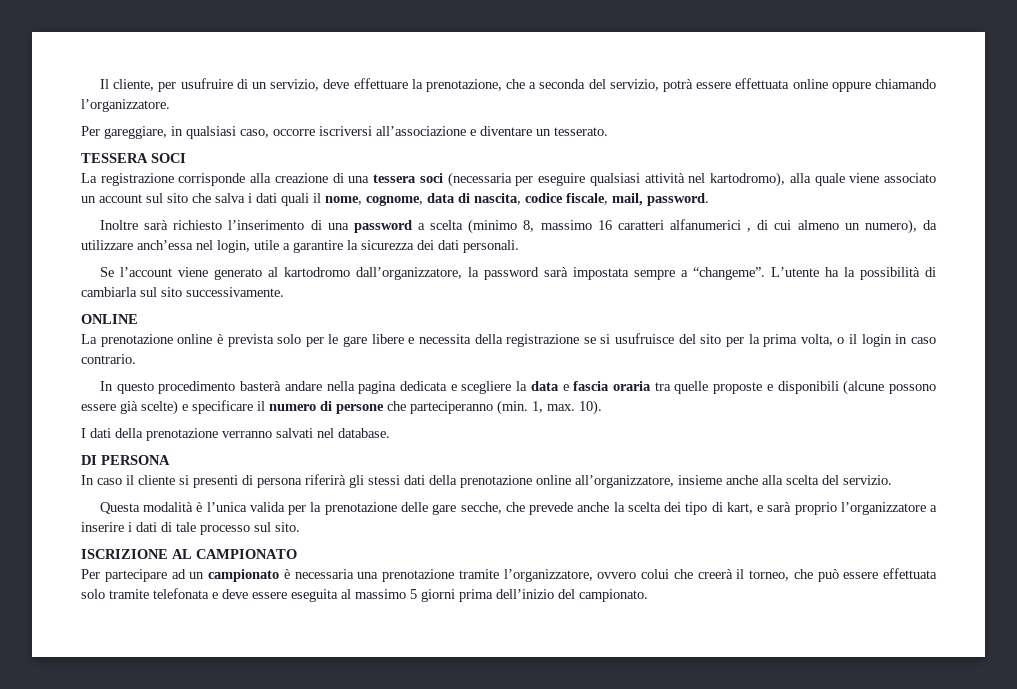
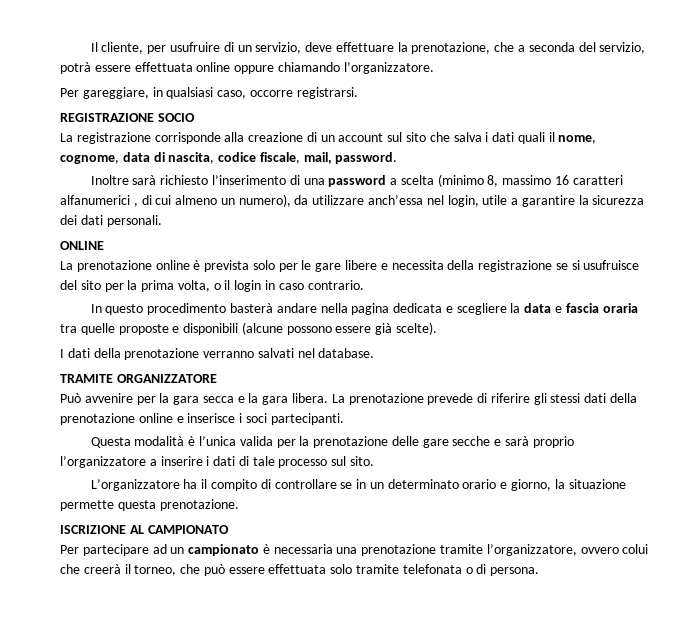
[319,126,608,136] [81,153,186,163] iscriversi all’associazione e diventare un tesserato. // TESSERA SOCI -> [296,87,358,99] [60,113,195,122] registrarsi. // REGISTRAZIONE SOCIO
[348,172,936,187] una tessera soci (necessaria per eseguire qualsiasi attività nel kartodromo), alla quale viene associato -> (317, 137) none
[99,267,936,280] [81,287,284,297] // Se l’account viene generato al kartodromo dall’organizzatore, la password sarà impostata sempre a “changeme”. L’utente ha la possibilità di cambiarla sul sito successivamente. -> (162, 221) none
[141,400,602,415] scelte) e specificare il numero di persone che parteciperanno (min. 1, max. 10). -> [396,322,438,335] scelte).
[81,455,170,465] [81,474,346,488] DI PERSONA // In caso il cliente si presenti di persona riferirà -> [60,374,217,383] [60,393,530,405] TRAMITE ORGANIZZATORE // Può avvenire per la gara secca e la gara libera. La prenotazione prevede di riferire
[575,475,892,488] all’organizzatore, insieme anche alla scelta del servizio. -> [176,413,344,425] e inserisce i soci partecipanti.
[460,502,753,515] secche, che prevede anche la scelta dei tipo di kart, -> [452,436,491,446] secche
(300, 527) none -> [90,479,626,491] [60,499,239,511] // L’organizzatore ha il compito di controllare se in un determinato orario e giorno, la situazione permette questa prenotazione.
[212,589,648,602] e deve essere eseguita al massimo 5 giorni prima dell’inizio del campionato. -> [465,564,540,576] o di persona.

